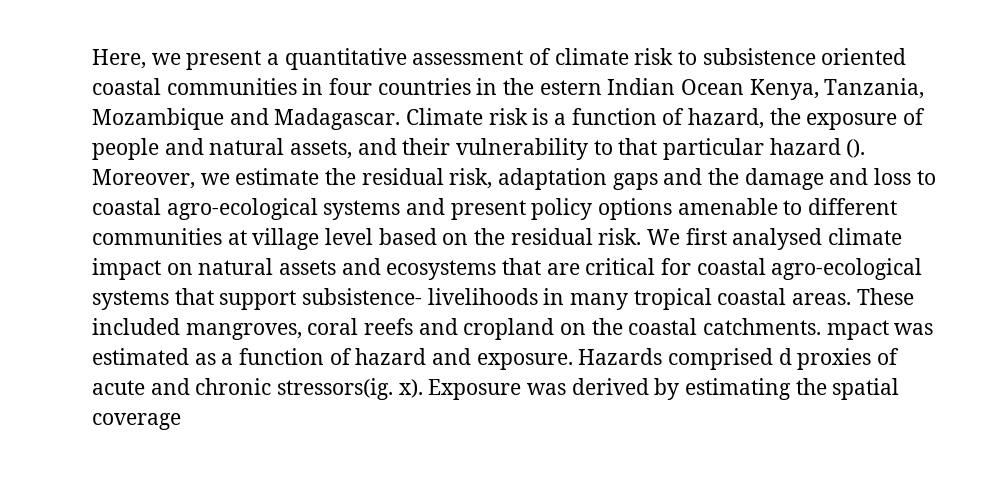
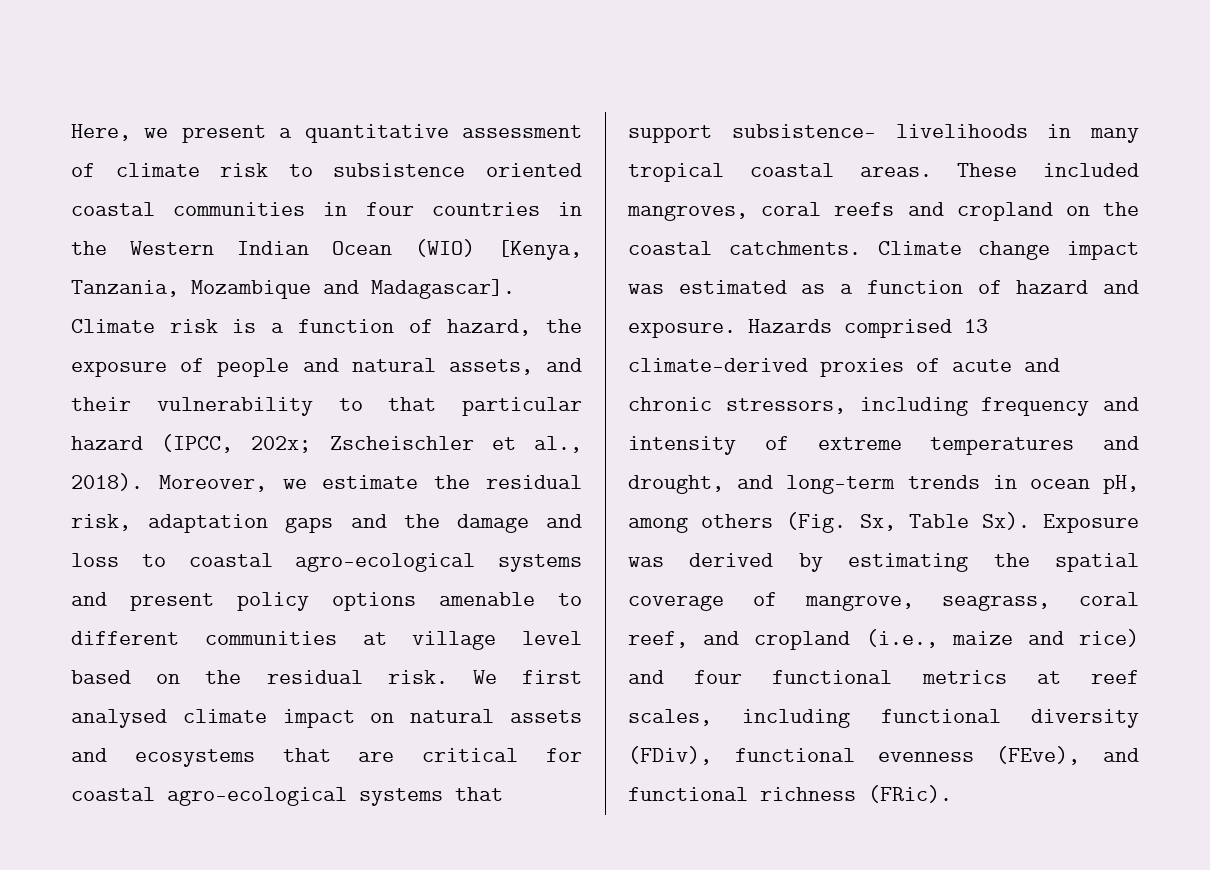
[539,80,602,95] estern -> [130,241,214,255] Western
[749,79,819,100] Kenya, -> [415,239,582,260] (WIO) [Kenya,
[274,108,401,130] Madagascar. -> [371,279,515,299] Madagascar].
[846,139,866,158] (). -> [161,434,582,453] [71,473,143,491] (IPCC, 202x; Zscheischler et al., 2018).
[826,320,889,340] mpact -> [877,241,1139,260] Climate change impact
[778,348,792,365] d -> [964,319,988,333] [628,358,808,372] 13 climate-derived
[277,378,423,400] stressors(ig. x). -> [725,397,1139,416] [628,436,1139,455] [628,475,1139,494] [628,512,1030,533] stressors, including frequency and intensity of extreme temperatures and drought, and long-term trends in ocean pH, among others (Fig. Sx, Table Sx).
(181, 421) none -> [752,592,1139,611] [628,629,1139,650] [628,670,1139,684] [628,709,1139,728] [628,746,1139,765] [628,785,952,803] of mangrove, seagrass, coral reef, and cropland (i.e., maize and rice) and four functional metrics at reef scales, including functional diversity (FDiv), functional evenness (FEve), and functional richness (FRic).

